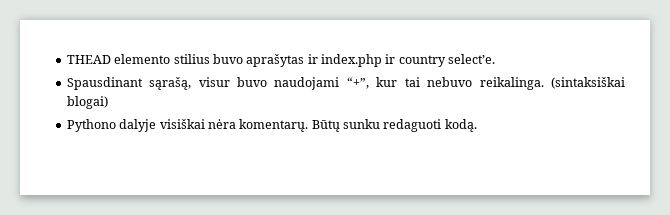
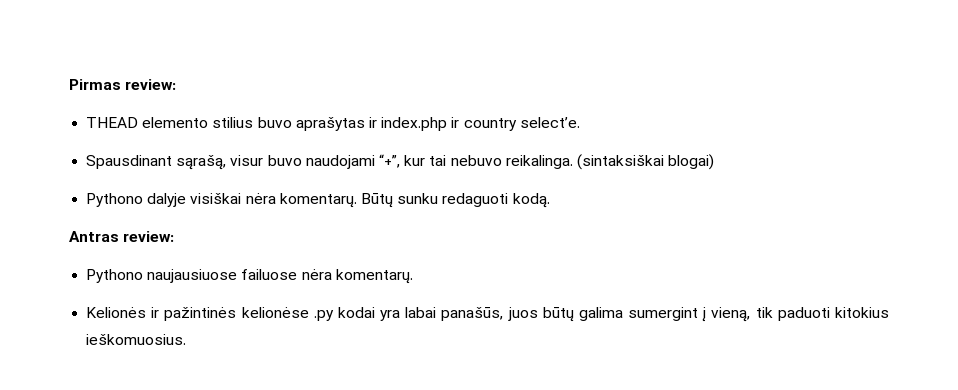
(66, 59) none -> [69,79,177,90] Pirmas review: //
(477, 125) none -> [69,231,175,242] [86,269,413,284] [86,307,889,322] [86,334,187,345] // Antras review: // Pythono naujausiuose failuose nėra komentarų. // Kelionės ir pažintinės kelionėse .py kodai yra labai panašūs, juos būtų galima sumergint į vieną, tik paduoti kitokius ieškomuosius.

